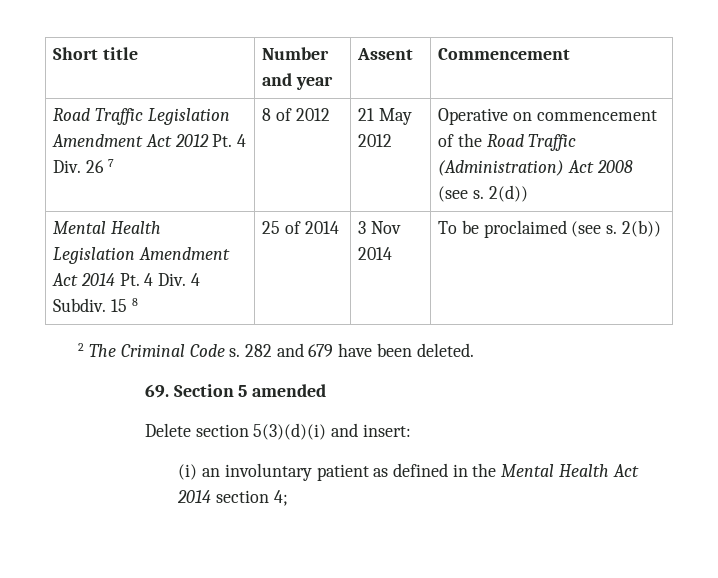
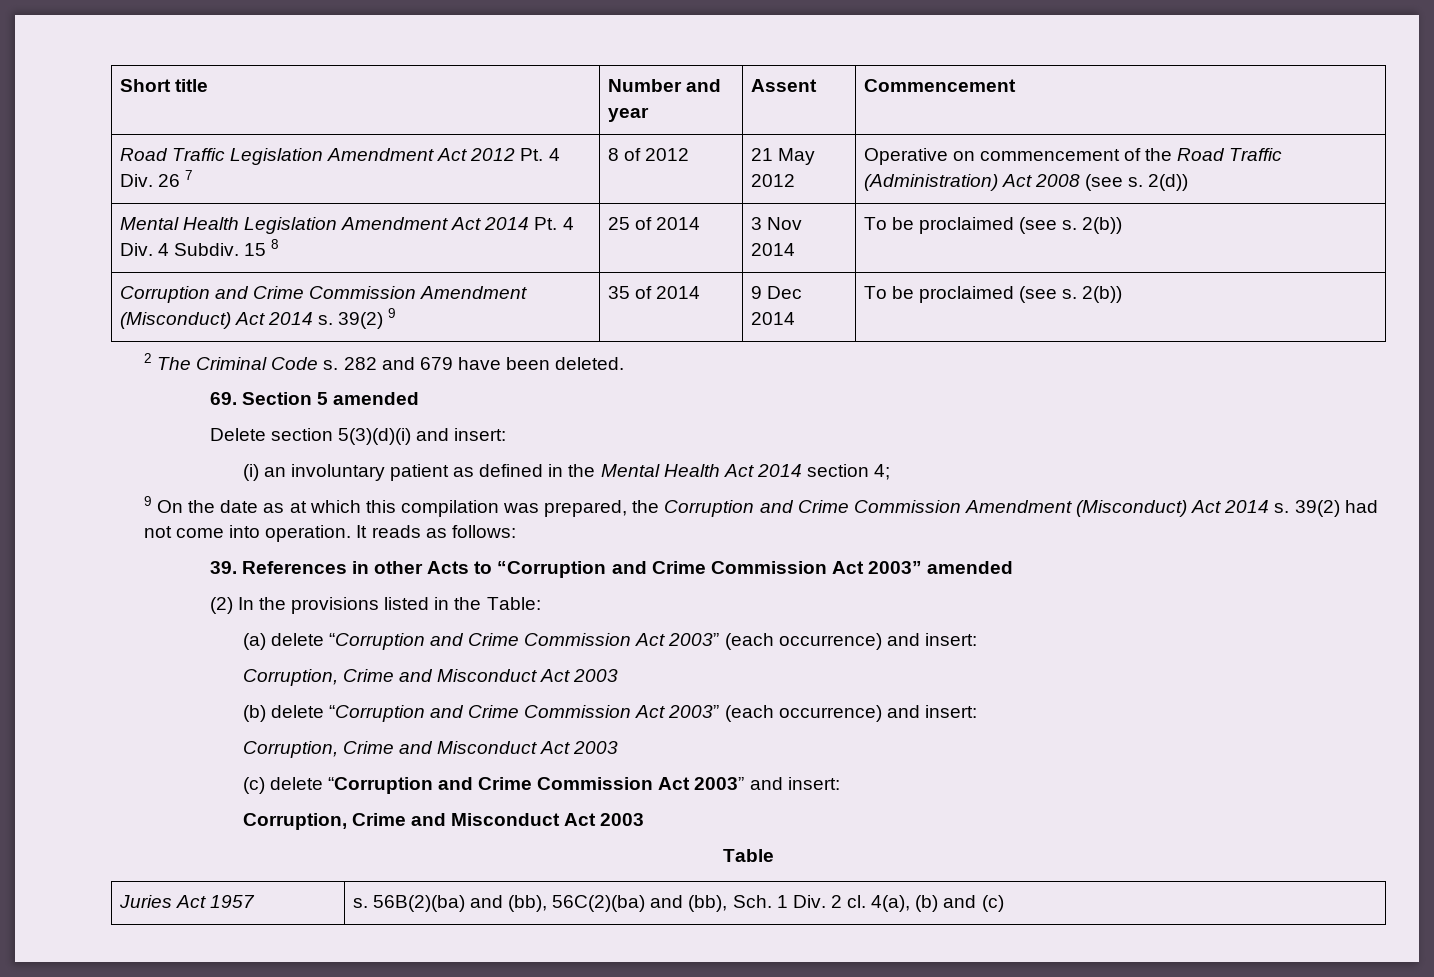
(661, 228) none -> [119,286,528,303] [119,308,397,329] [607,286,700,299] [750,286,802,299] [750,312,795,325] [863,286,1123,303] // Corruption and Crime Commission Amendment (Misconduct) Act 2014 s. 39(2) 9 | 35 of 2014 | 9 Dec 2014 | To be proclaimed (see s. 2(b))
(288, 498) none -> [143,496,1378,517] [143,525,516,542] [209,561,1014,578] [209,597,541,614] [242,633,977,650] [242,669,619,686] [242,705,977,722] [242,741,619,758] [242,777,840,794] [242,813,645,830] [723,849,774,862] [118,895,255,908] [352,895,1004,912] // 9 On the date as at which this compilation was prepared, the Corruption and Crime Commission Amendment (Misconduct) Act 2014 s. 39(2) had not come into operation. It reads as follows: // 39. References in other Acts to “Corruption and Crime Commission Act 2003” amended // (2) In the provisions listed in the Table: // (a) delete “Corruption and Crime Commission Act 2003” (each occurrence) and insert: // Corruption, Crime and Misconduct Act 2003 // (b) delete “Corruption and Crime Commission Act 2003” (each occurrence) and insert: // Corruption, Crime and Misconduct Act 2003 // (c) delete “Corruption and Crime Commission Act 2003” and insert: // Corruption, Crime and Misconduct Act 2003 // Table // Juries Act 1957 | s. 56B(2)(ba) and (bb), 56C(2)(ba) and (bb), Sch. 1 Div. 2 cl. 4(a), (b) and (c)

